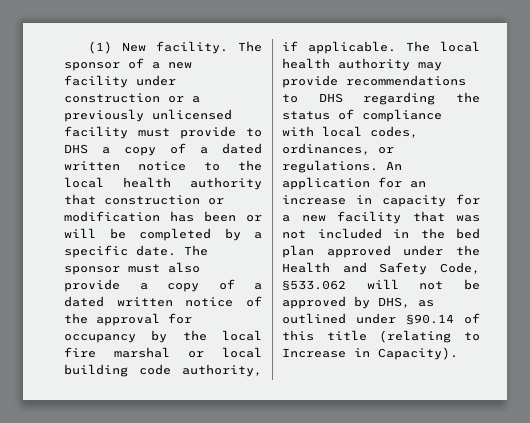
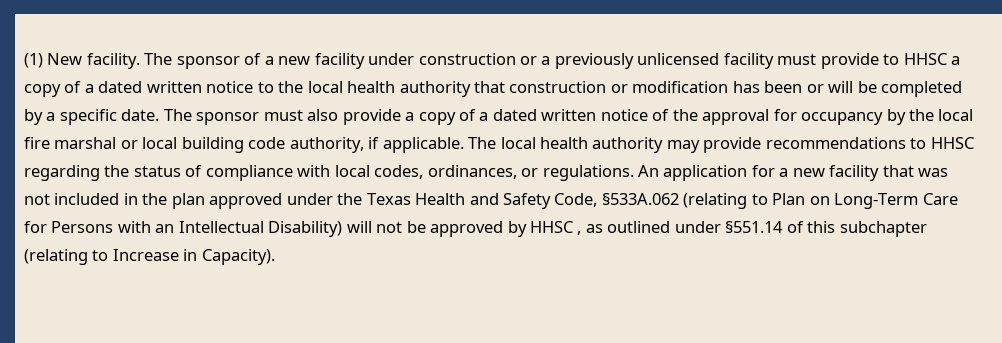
[64,144,88,154] DHS -> [903,53,947,65] HHSC
[318,93,343,103] DHS -> [930,137,974,149] HHSC
[410,181,426,188] [282,194,480,207] an increase in capacity for -> (775, 171) none
[456,228,480,239] bed -> (168, 199) none
(480, 250) none -> [366,193,411,205] Texas
[282,280,346,291] §533.062 -> [601,193,958,209] [24,221,343,237] §533A.062 (relating to Plan on Long-Term Care for Persons with an Intellectual Disability)
[378,297,410,308] DHS, -> [530,221,582,235] HHSC ,
[406,314,454,325] §90.14 -> [725,221,784,233] §551.14
[326,330,367,341] title -> [839,221,927,237] subchapter

